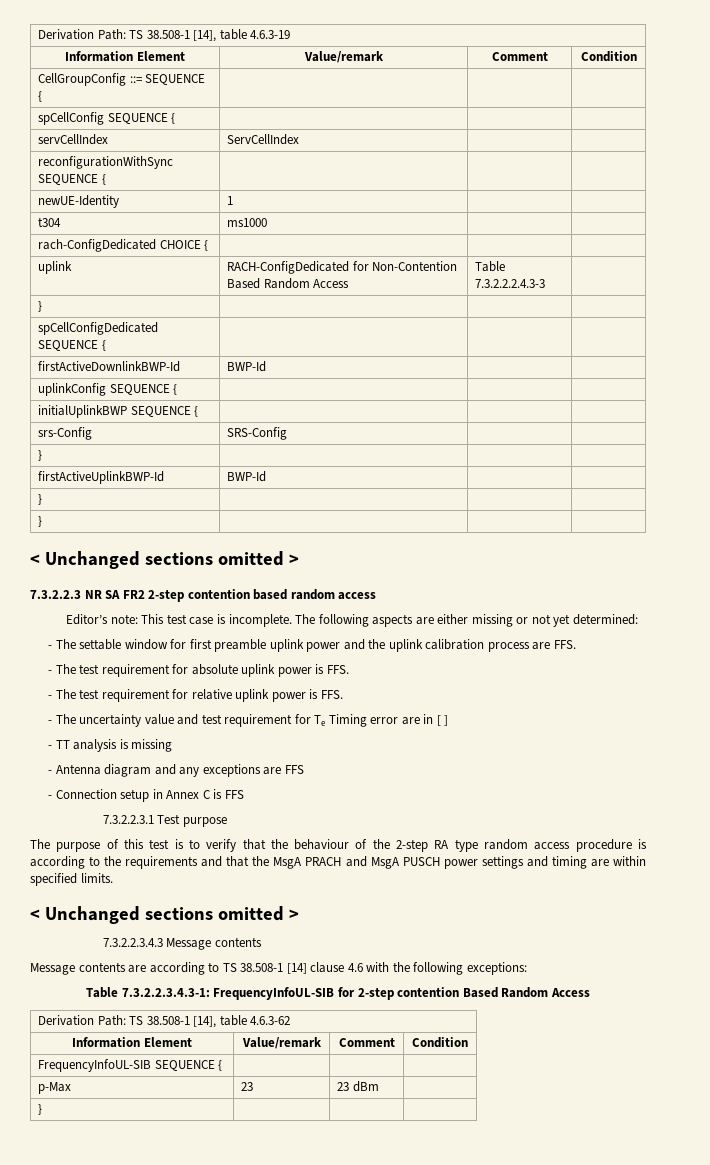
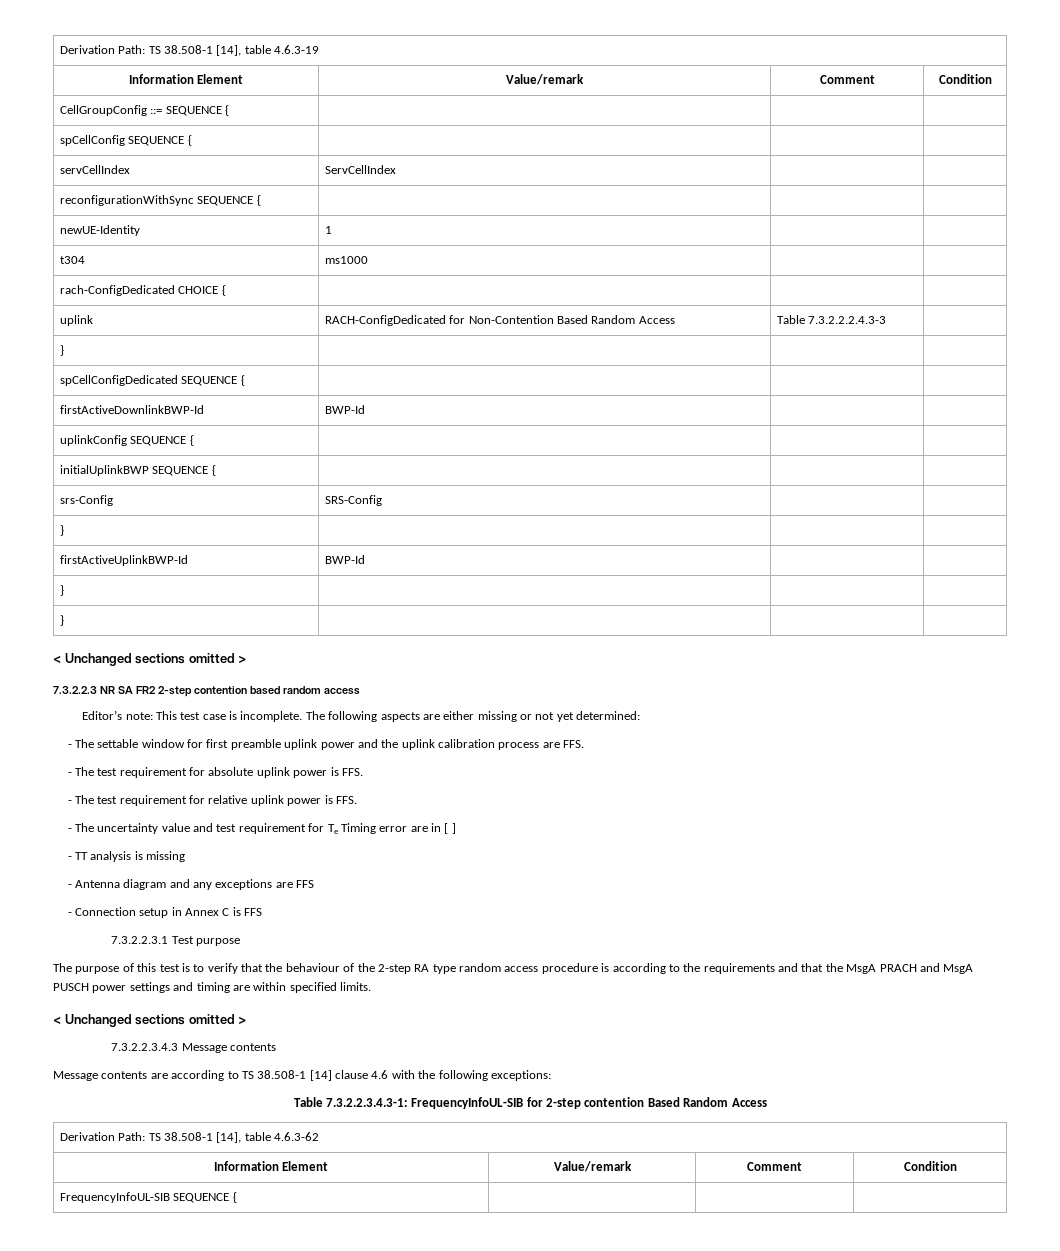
[38,1082,72,1094] [241,1082,254,1091] [337,1081,379,1092] [38,1104,43,1115] // p-Max | 23 | 23 dBm | // } | | | -> (237, 1197) none

